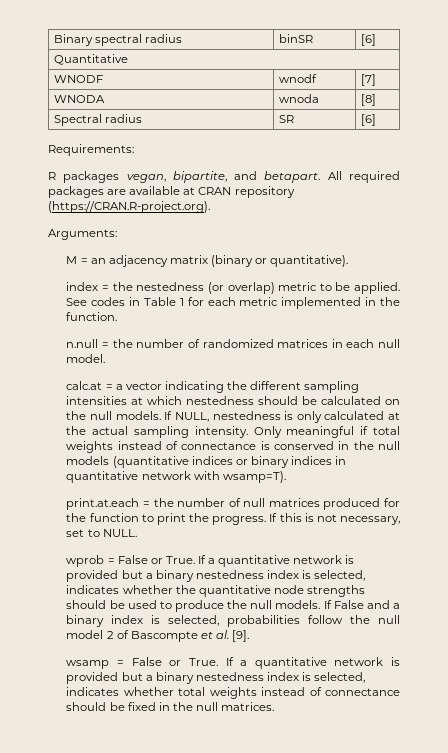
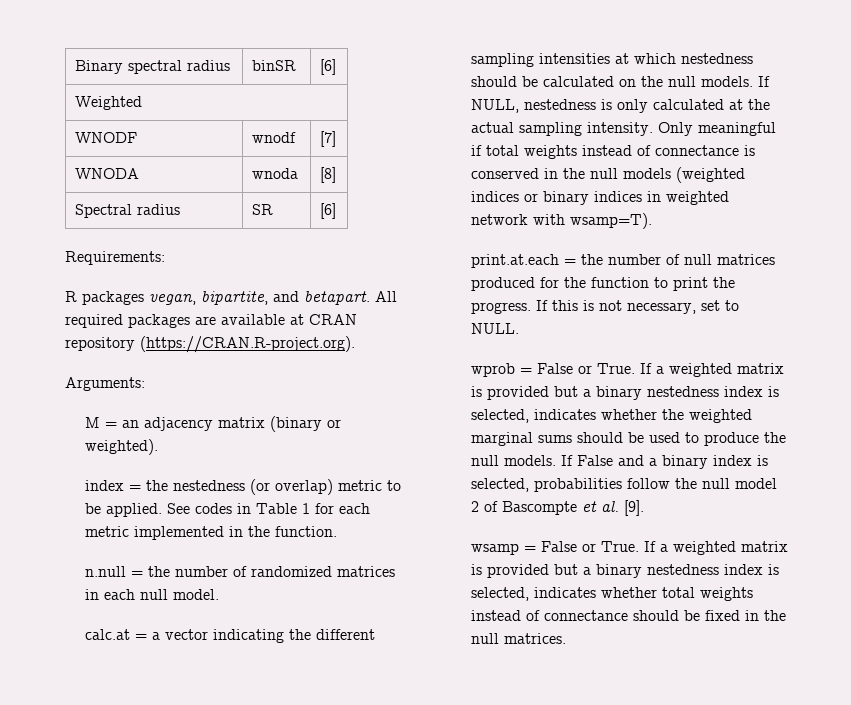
[53,54,128,65] Quantitative -> [75,96,143,110] Weighted
[270,255,349,267] quantitative). -> [84,439,158,455] weighted).
[112,456,189,468] (quantitative -> [675,167,745,183] (weighted
[66,471,139,483] quantitative -> [665,191,729,205] weighted
[218,555,343,567] quantitative network -> [668,363,784,377] weighted matrix
[198,585,366,597] quantitative node strengths -> [688,409,752,423] [470,432,572,446] weighted marginal sums
[254,657,384,669] quantitative network -> [672,541,788,555] weighted matrix

